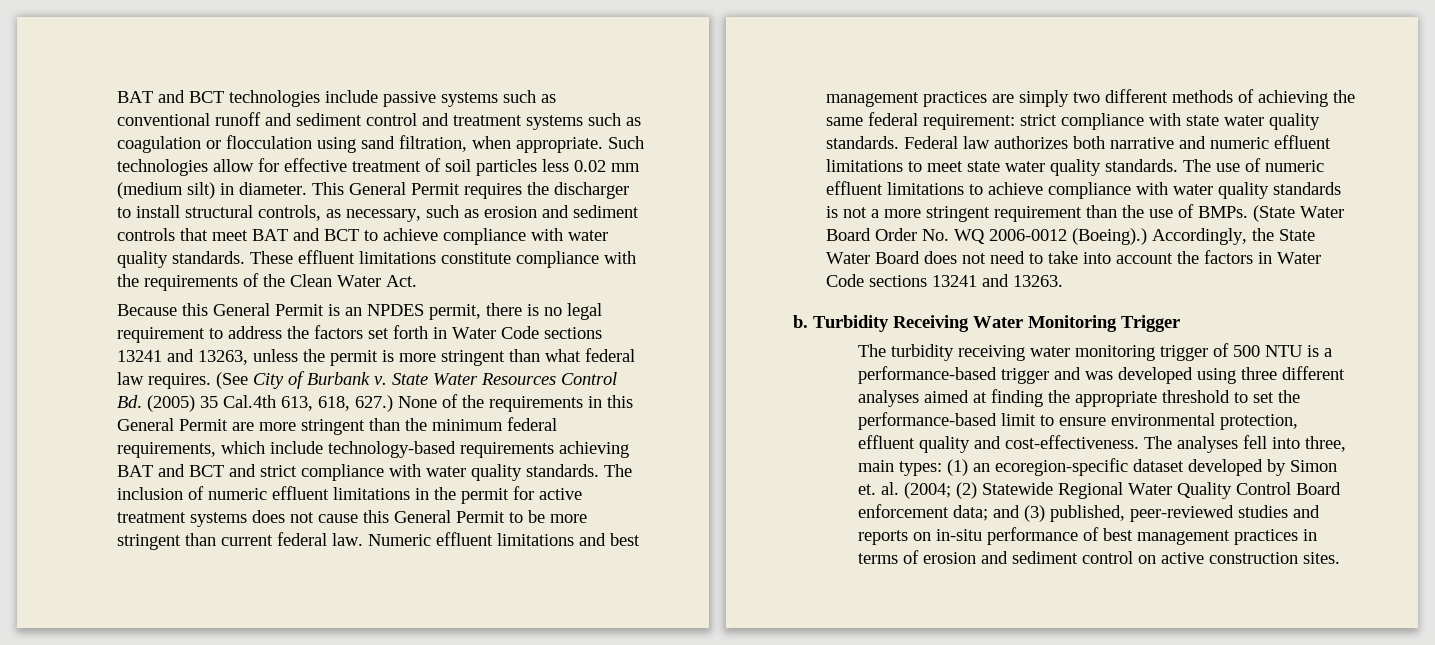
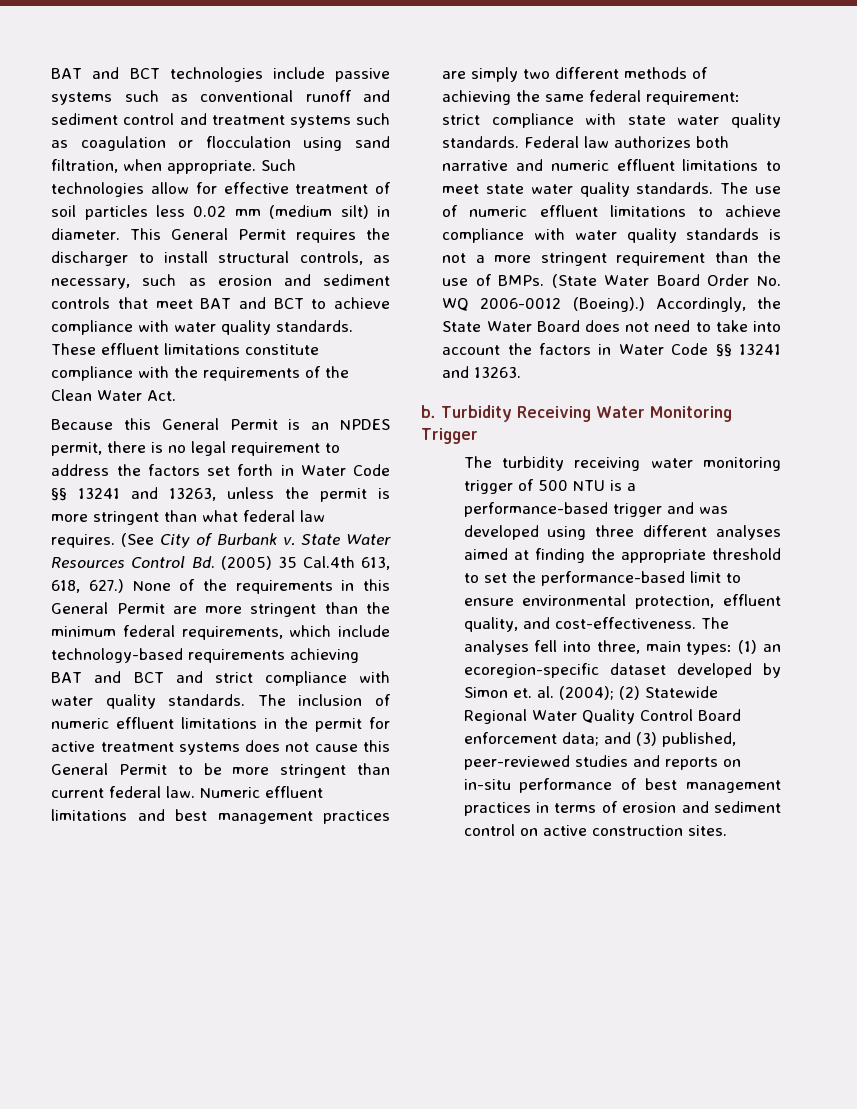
[543,327,602,339] sections -> [51,488,68,501] §§
[868,275,927,287] sections -> [715,344,732,357] §§
[919,436,971,453] quality -> [463,617,518,632] quality,
[904,482,952,499] (2004; -> [558,686,614,700] (2004);

